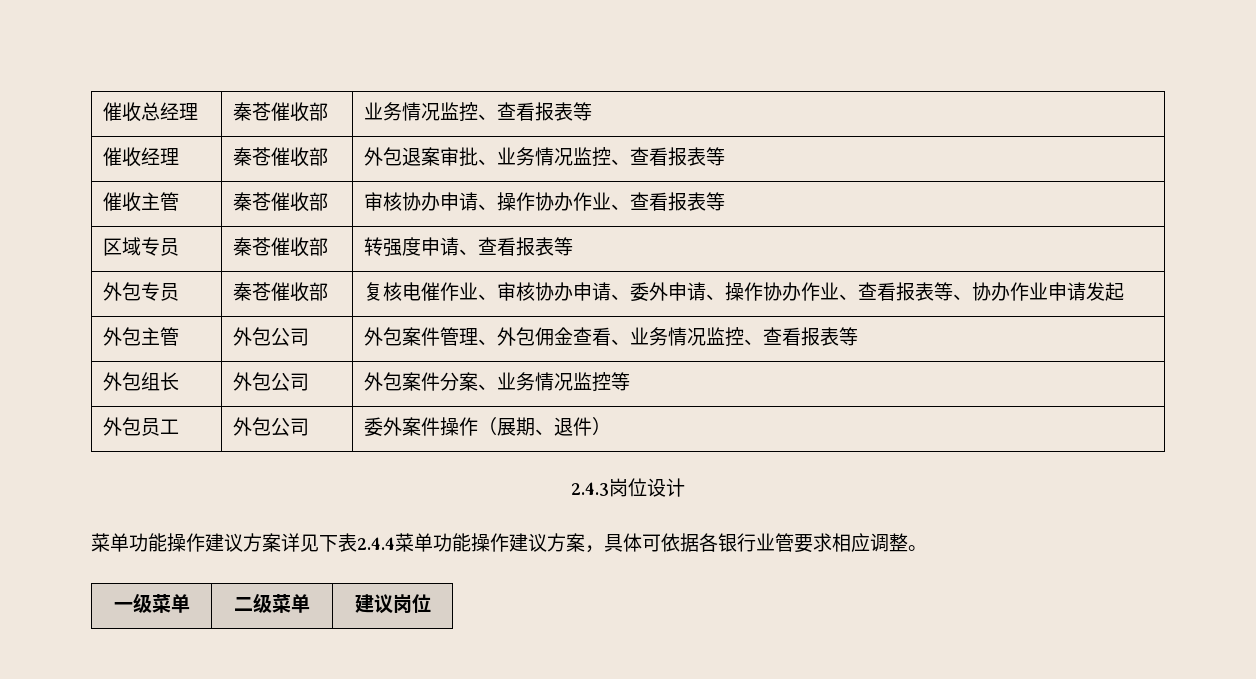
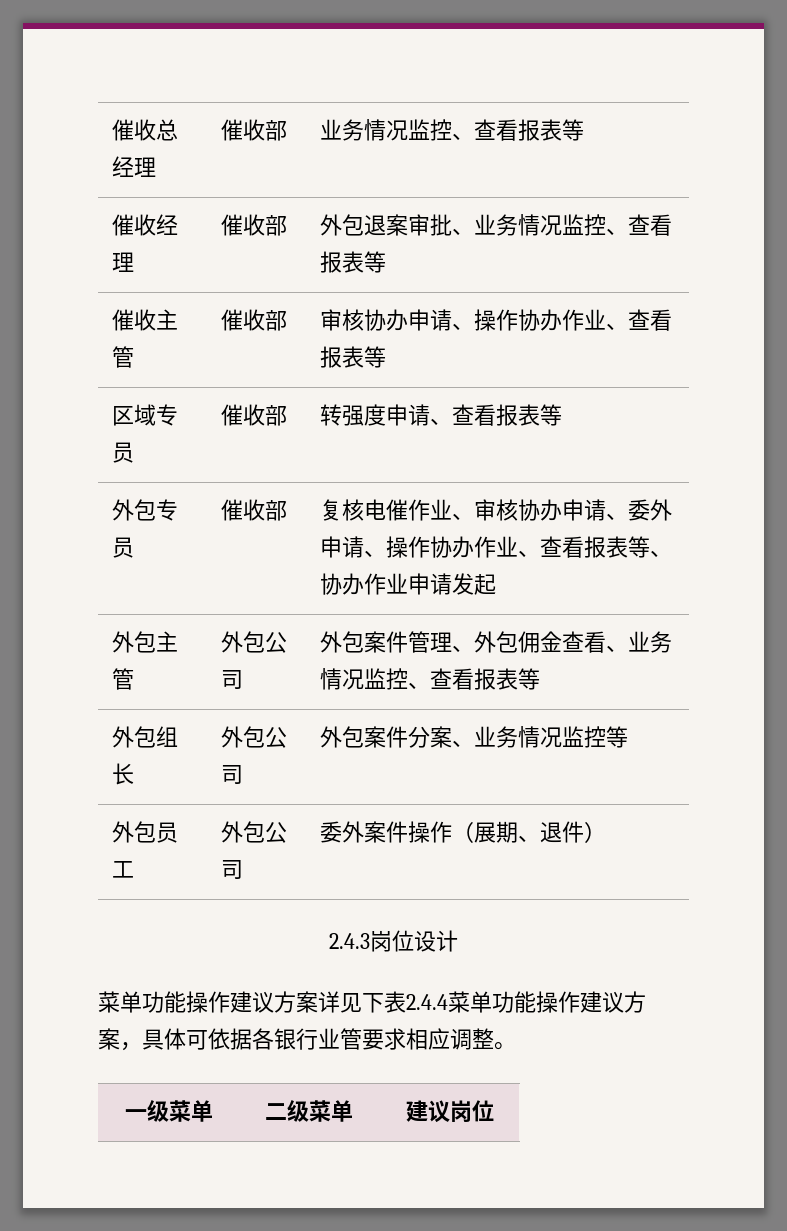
[232,102,271,121] 秦苍 -> (157, 167) none
[232,147,271,166] 秦苍 -> (135, 262) none
[232,192,271,211] 秦苍 -> (135, 357) none
[232,237,271,256] 秦苍 -> (135, 452) none
[232,282,271,301] 秦苍 -> (135, 547) none

